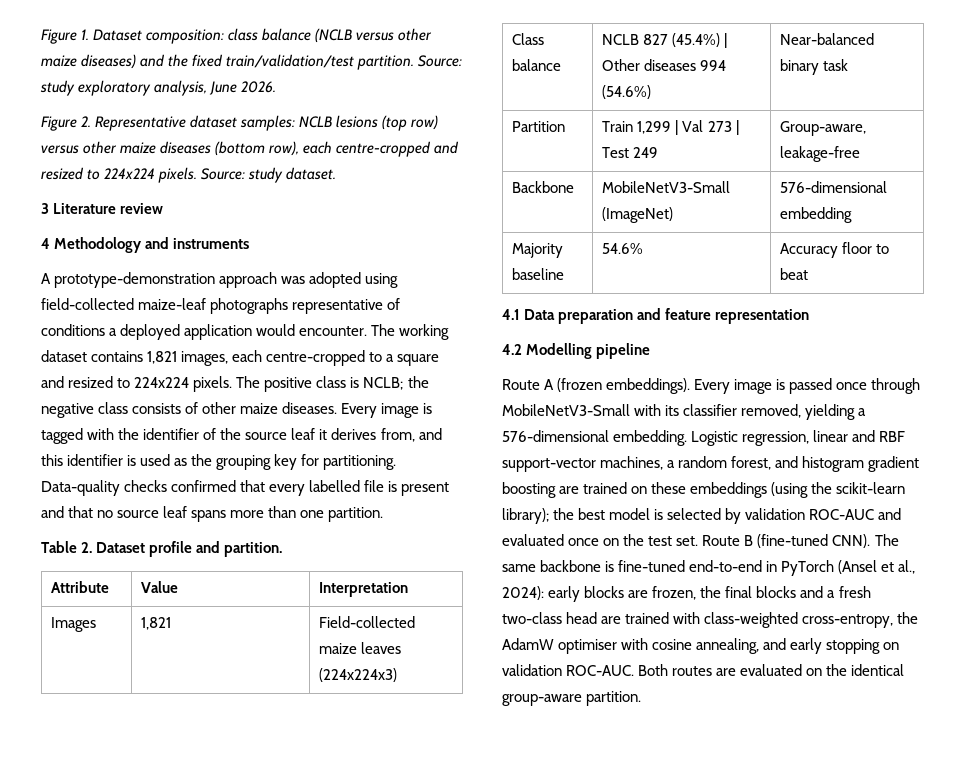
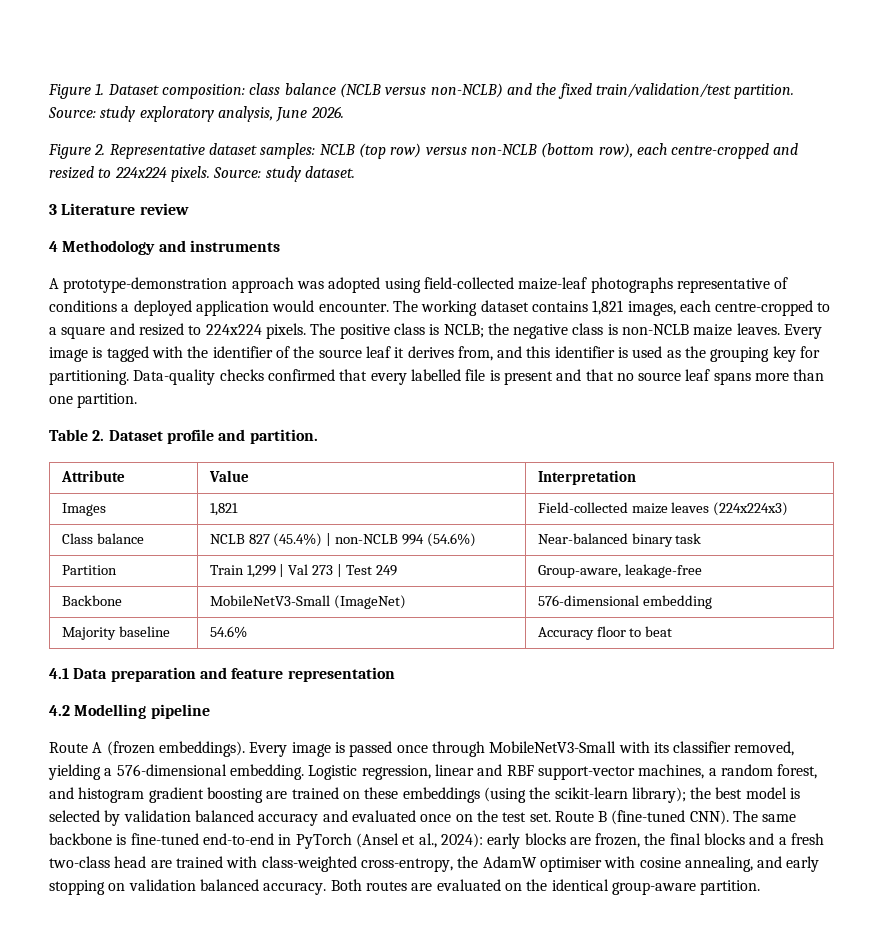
[398,28,433,41] [41,54,137,69] other maize diseases) -> [430,83,503,98] non-NCLB)
[336,115,379,128] lesions -> (355, 149) none
[83,141,212,154] other maize diseases -> [470,144,537,155] non-NCLB
[132,402,338,414] consists of other maize diseases. -> [607,323,780,336] is non-NCLB maize leaves.
[602,59,697,71] Other diseases -> [335,534,399,544] non-NCLB
[809,509,875,520] ROC-AUC -> [194,810,319,826] balanced accuracy
[566,665,635,676] ROC-AUC. -> [199,879,327,895] balanced accuracy.

